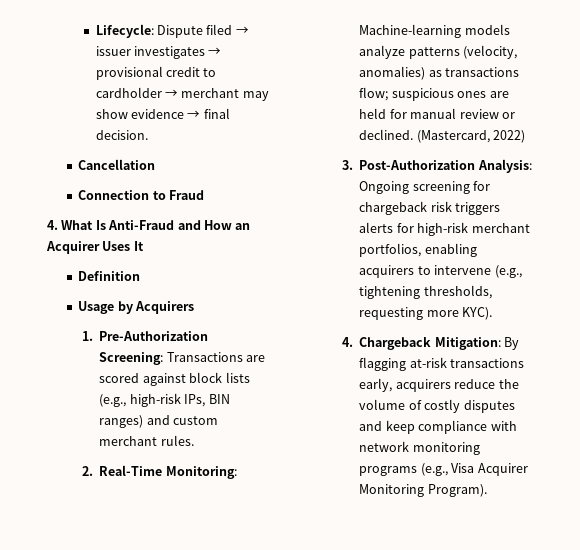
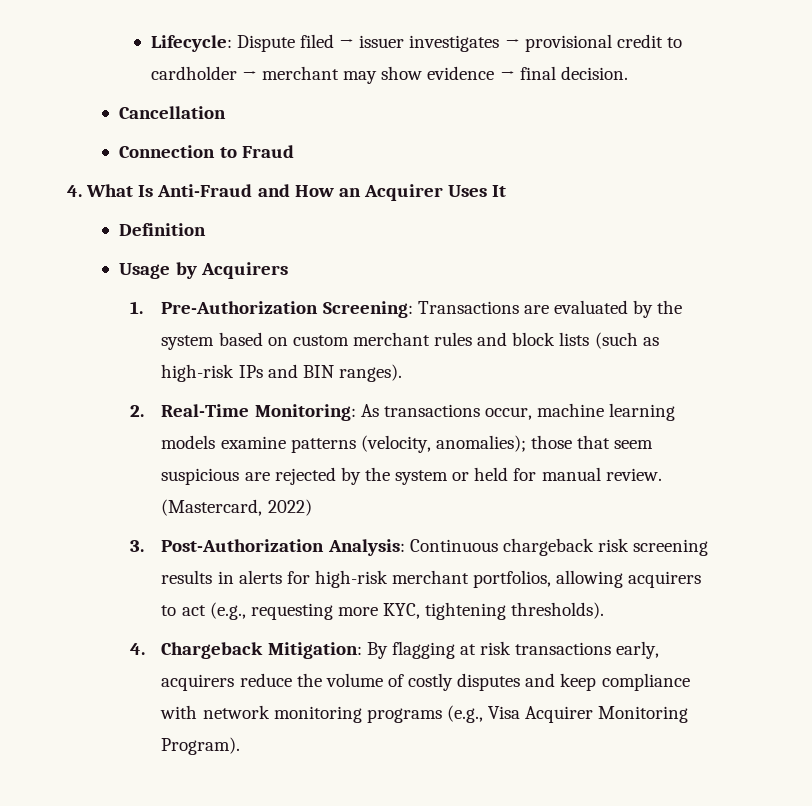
[99,372,250,386] [99,393,230,407] [99,415,219,428] [99,435,194,446] [81,465,237,479] [359,24,510,38] [359,45,518,59] [359,66,520,80] [359,87,509,101] [359,108,515,119] [359,129,414,140] scored against block lists (e.g., high-risk IPs, BIN ranges) and custom merchant rules. // 2. Real-Time Monitoring: Machine-learning models analyze patterns (velocity, anomalies) as transactions flow; suspicious ones are held for manual review or declined. -> [553,300,683,318] [161,332,659,350] [161,364,402,382] [129,403,676,421] [161,435,654,453] [161,467,662,485] evaluated by the system based on custom merchant rules and block lists (such as high-risk IPs and BIN ranges). // 2. Real-Time Monitoring: As transactions occur, machine learning models examine patterns (velocity, anomalies); those that seem suspicious are rejected by the system or held for manual review.
[359,181,491,194] [359,201,501,215] Ongoing screening for chargeback risk triggers -> [409,538,709,556] [161,570,234,584] Continuous chargeback risk screening results in
[424,243,477,257] enabling -> [556,570,624,588] allowing
[434,265,522,278] [359,285,492,299] [359,307,493,320] intervene (e.g., tightening thresholds, requesting more KYC). -> [181,602,605,620] act (e.g., requesting more KYC, tightening thresholds).
[409,357,447,368] at-risk -> [459,641,512,655] at risk

